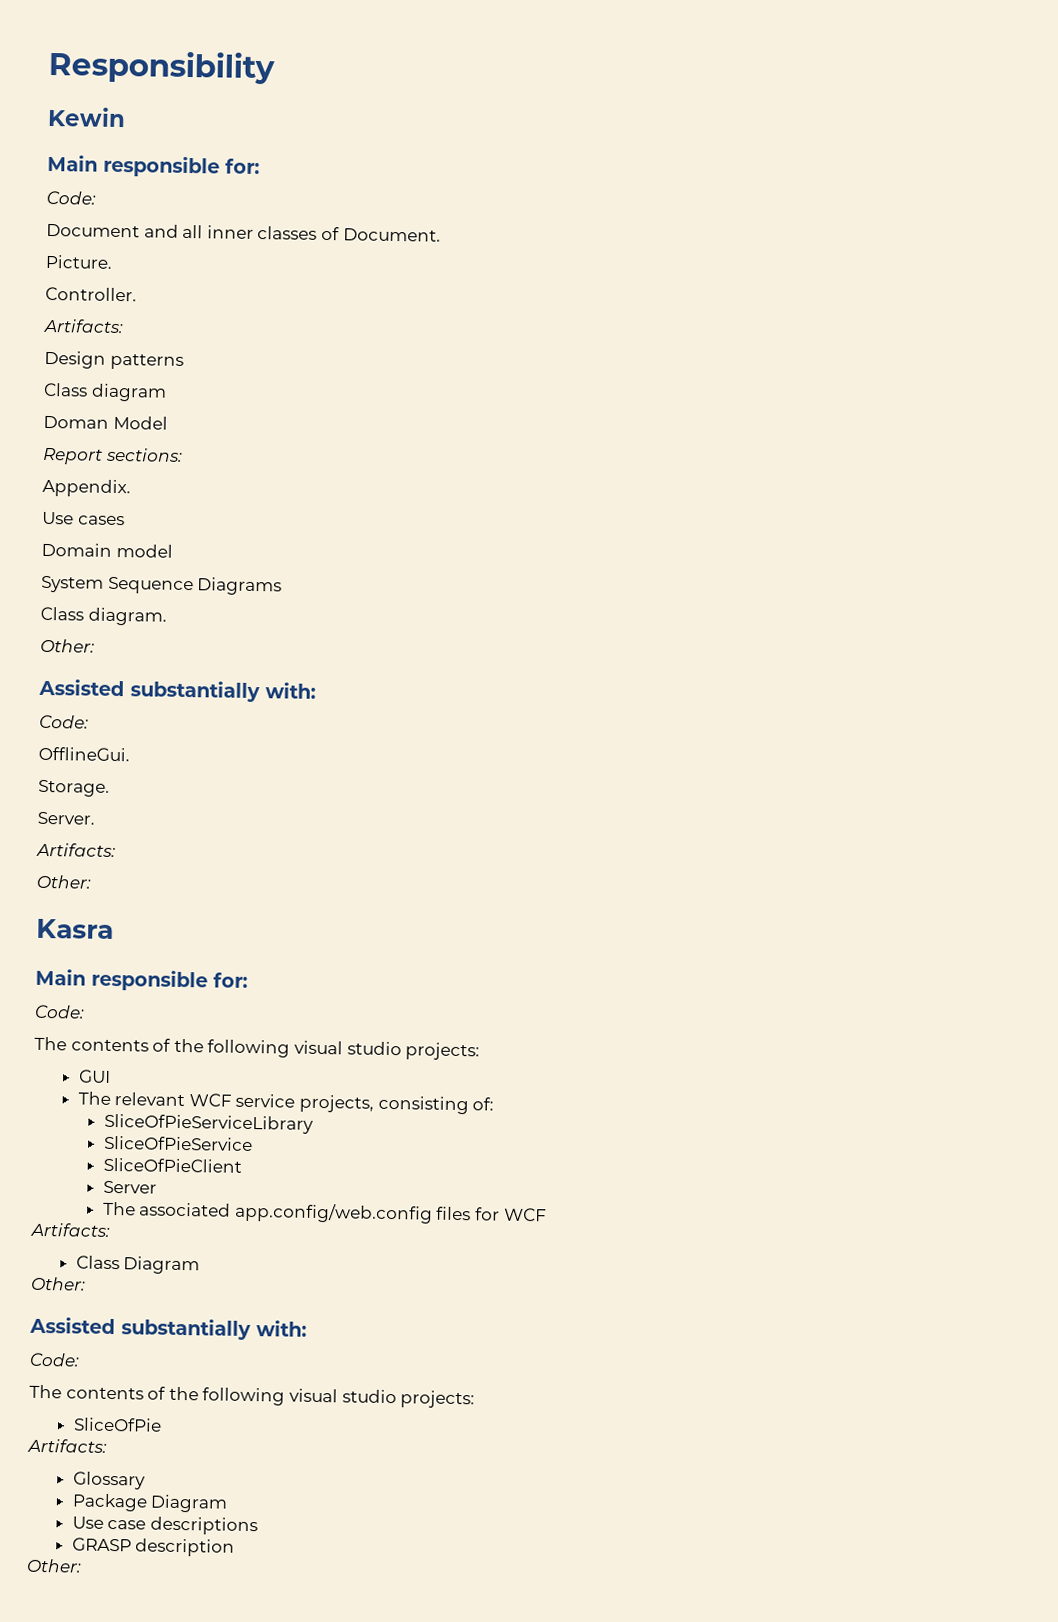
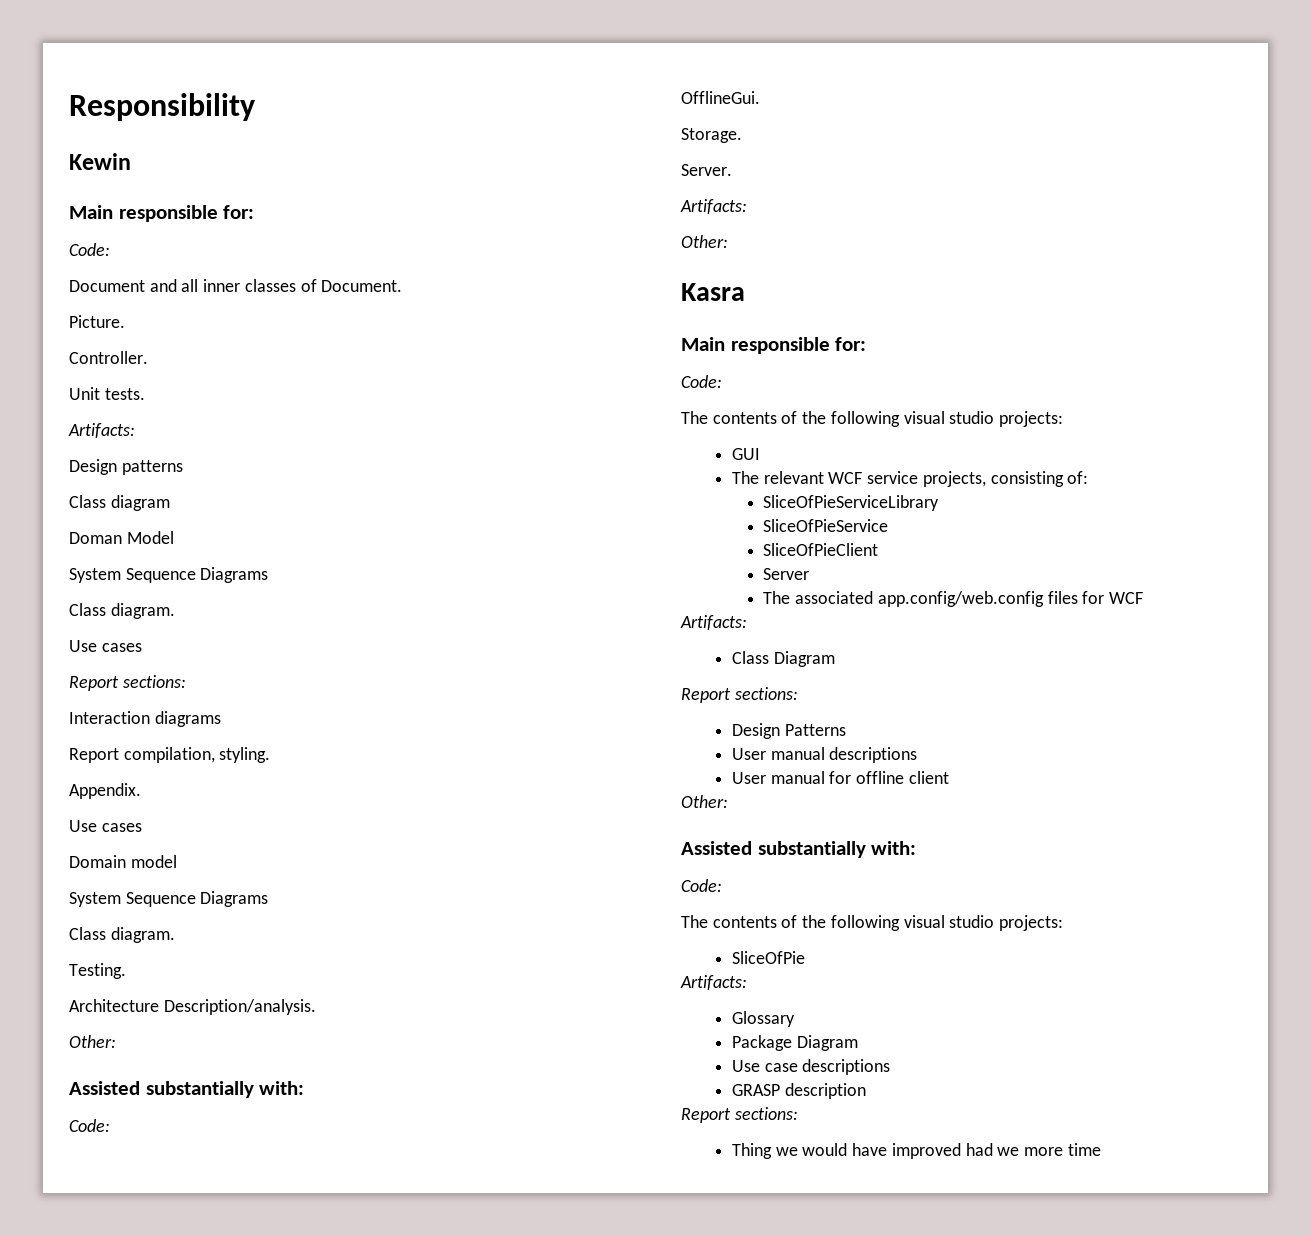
(137, 294) none -> [69,387,145,400] // Unit tests.
[42,447,183,465] Report sections: -> [69,567,269,583] [69,603,175,619] [69,640,142,652] [69,675,186,691] [69,711,221,727] [69,747,271,763] System Sequence Diagrams // Class diagram. // Use cases // Report sections: // Interaction diagrams // Report compilation, styling.
(167, 616) none -> [69,963,126,979] [69,999,316,1015] // Testing. // Architecture Description/analysis.
(201, 1265) none -> [681,687,798,703] [731,723,846,739] [731,747,918,763] [731,771,949,784] // Report sections: // Design Patterns // User manual descriptions // User manual for offline client
[26,1558,82,1573] Other: -> [681,1107,798,1123] [731,1143,1101,1159] Report sections: // Thing we would have improved had we more time

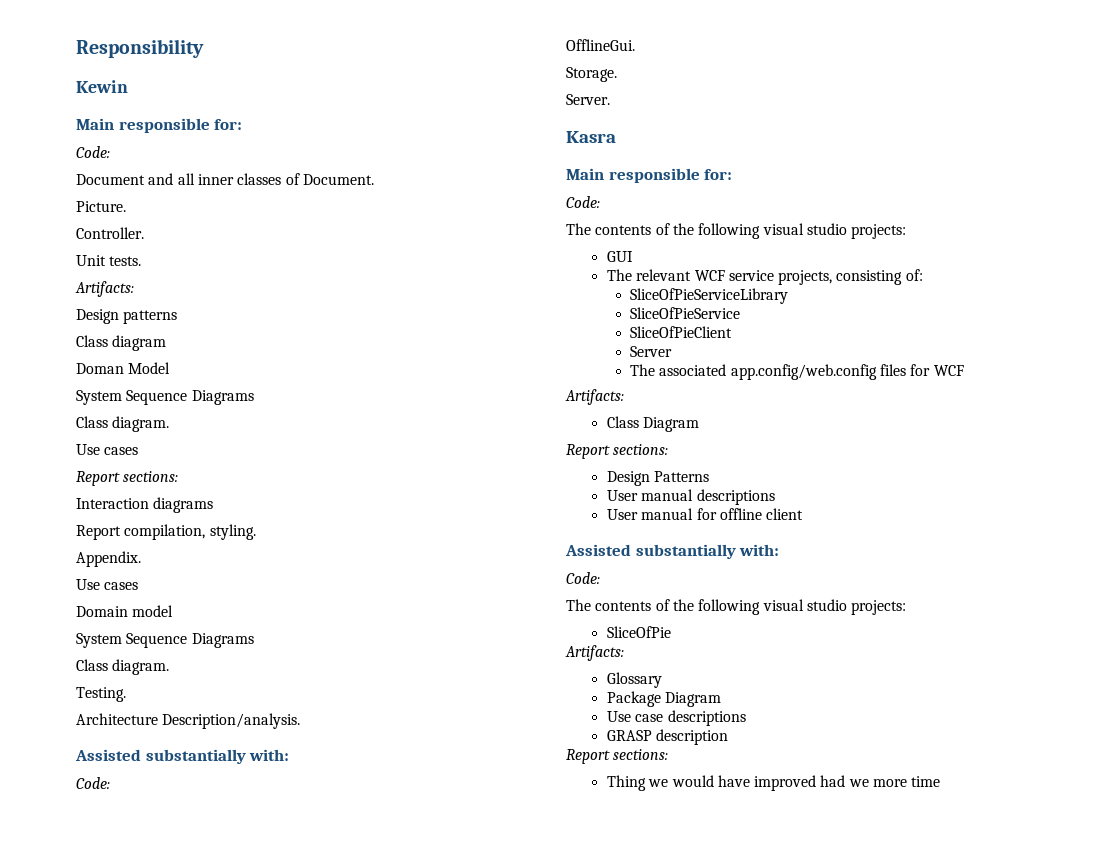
[69,1035,116,1048] // Other: -> (301, 721) none
[680,199,747,214] [681,235,728,248] // Artifacts: // Other: -> (610, 99) none
[681,795,728,808] // Other: -> (804, 514) none

